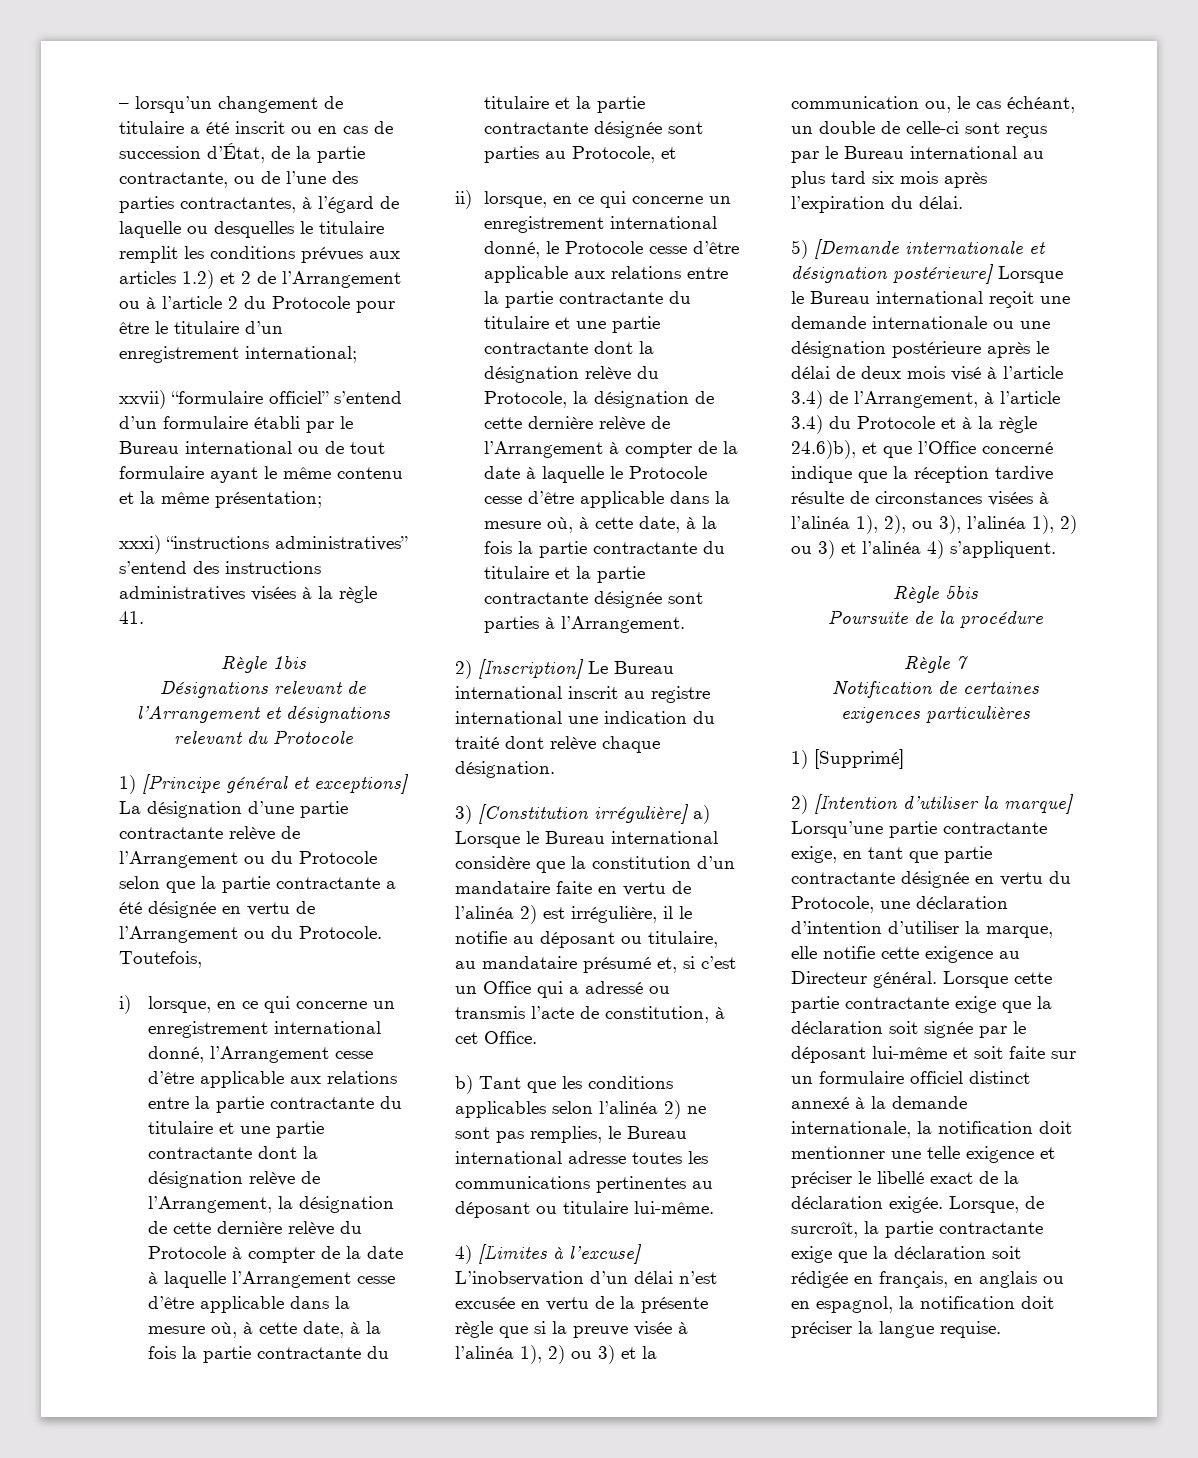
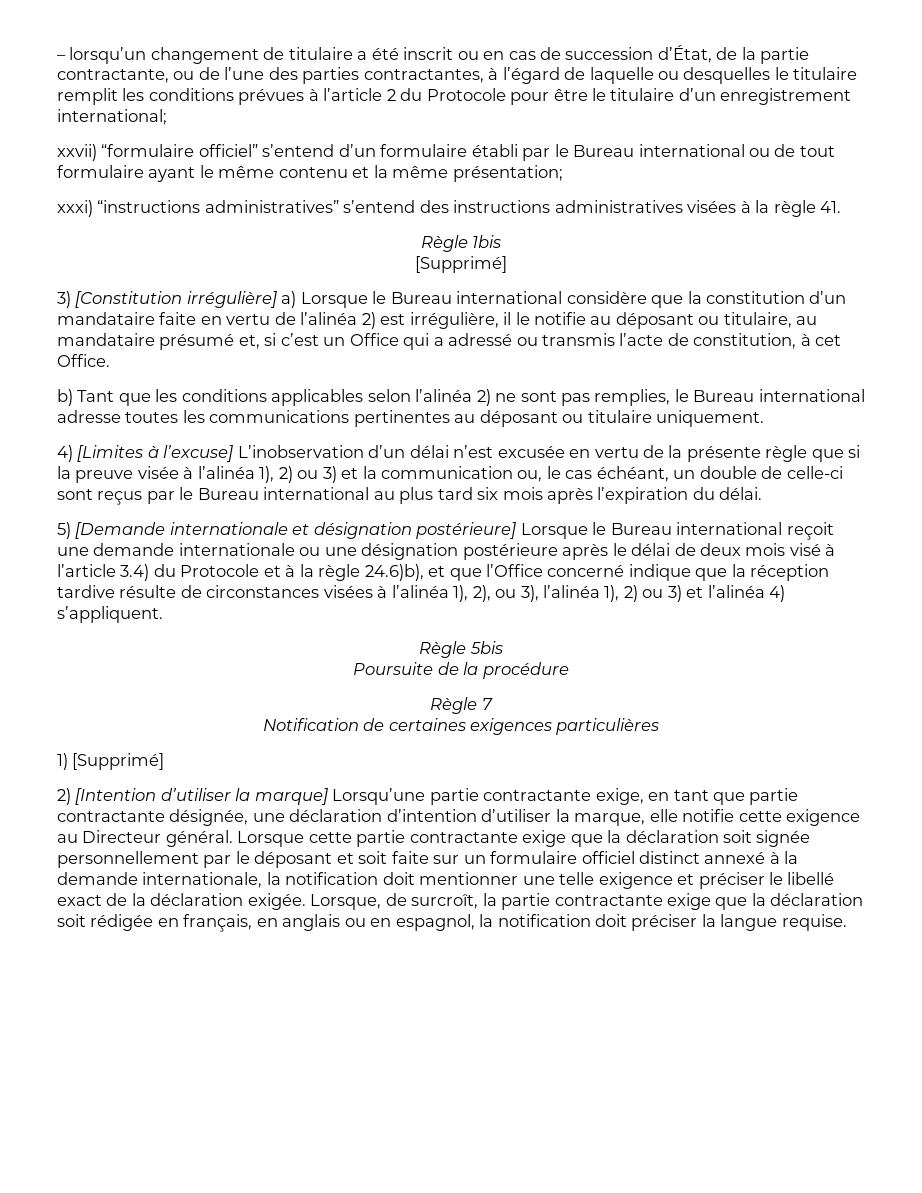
[369,251,400,259] [119,270,401,289] [119,301,140,309] aux articles 1.2) et 2 de l’Arrangement ou -> (305, 96) none
[160,681,366,698] [136,705,390,723] [173,730,353,744] [119,774,409,794] [119,801,348,818] [119,826,300,841] [119,851,377,868] [119,876,396,893] [119,901,315,918] [119,926,382,943] [119,951,202,968] [119,995,396,1014] [148,1021,382,1038] [148,1046,374,1063] [148,1071,398,1088] [148,1096,403,1113] [148,1121,325,1138] [148,1146,319,1159] [148,1171,321,1188] [148,1196,395,1213] [148,1221,363,1236] [148,1246,404,1263] [148,1271,396,1288] [148,1296,351,1313] [148,1321,382,1338] [148,1346,390,1363] [484,96,646,113] [484,121,704,138] [484,146,677,163] [455,190,732,209] [484,216,718,233] [484,241,740,258] [484,266,729,283] [484,291,692,308] [484,316,661,333] [484,341,655,354] [484,366,660,383] [484,391,715,408] [484,416,671,431] [484,441,739,458] [484,466,708,483] [484,491,731,508] [484,516,718,533] [484,541,726,558] [484,566,646,583] [484,591,704,608] [484,616,686,633] [455,659,674,679] [455,686,710,703] [455,711,715,724] [455,736,660,753] [455,761,555,778] Désignations relevant de l’Arrangement et désignations relevant du Protocole // 1) [Principe général et exceptions] La désignation d’une partie contractante relève de l’Arrangement ou du Protocole selon que la partie contractante a été désignée en vertu de l’Arrangement ou du Protocole. Toutefois, // i) lorsque, en ce qui concerne un enregistrement international donné, l’Arrangement cesse d’être applicable aux relations entre la partie contractante du titulaire et une partie contractante dont la désignation relève de l’Arrangement, la désignation de cette dernière relève du Protocole à compter de la date à laquelle l’Arrangement cesse d’être applicable dans la mesure où, à cette date, à la fois la partie contractante du titulaire et la partie contractante désignée sont parties au Protocole, et // ii) lorsque, en ce qui concerne un enregistrement international donné, le Protocole cesse d’être applicable aux relations entre la partie contractante du titulaire et une partie contractante dont la désignation relève du Protocole, la désignation de cette dernière relève de l’Arrangement à compter de la date à laquelle le Protocole cesse d’être applicable dans la mesure où, à cette date, à la fois la partie contractante du titulaire et la partie contractante désignée sont parties à l’Arrangement. // 2) [Inscription] Le Bureau international inscrit au registre international une indication du traité dont relève chaque désignation. -> [415,256,507,273] [Supprimé]
[634,1201,714,1214] lui-même. -> [656,410,765,427] uniquement.
[829,391,1060,408] [791,415,823,434] de l’Arrangement, à l’article 3.4) -> (150, 572) none
[901,871,1071,888] [791,896,874,913] désignée en vertu du Protocole, -> [169,809,249,826] désignée,
(973, 1029) none -> [57,851,199,868] personnellement
[872,1046,947,1059] lui-même -> (333, 859) none

